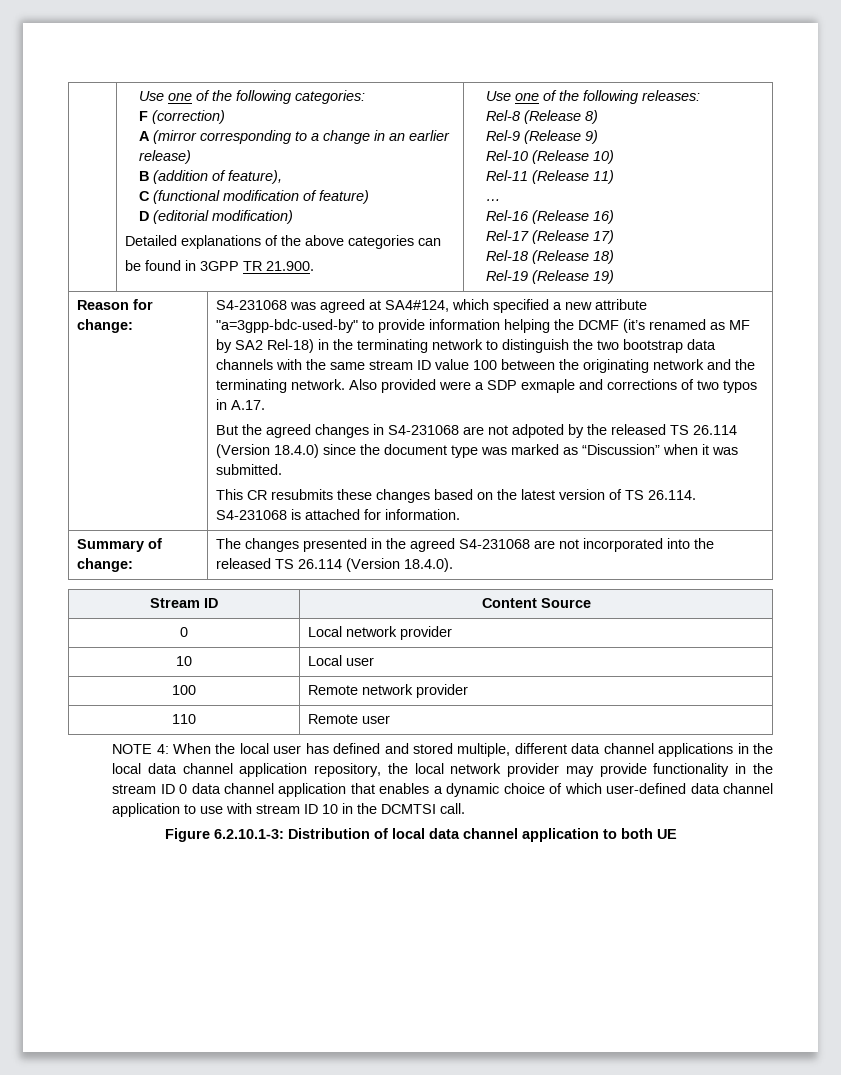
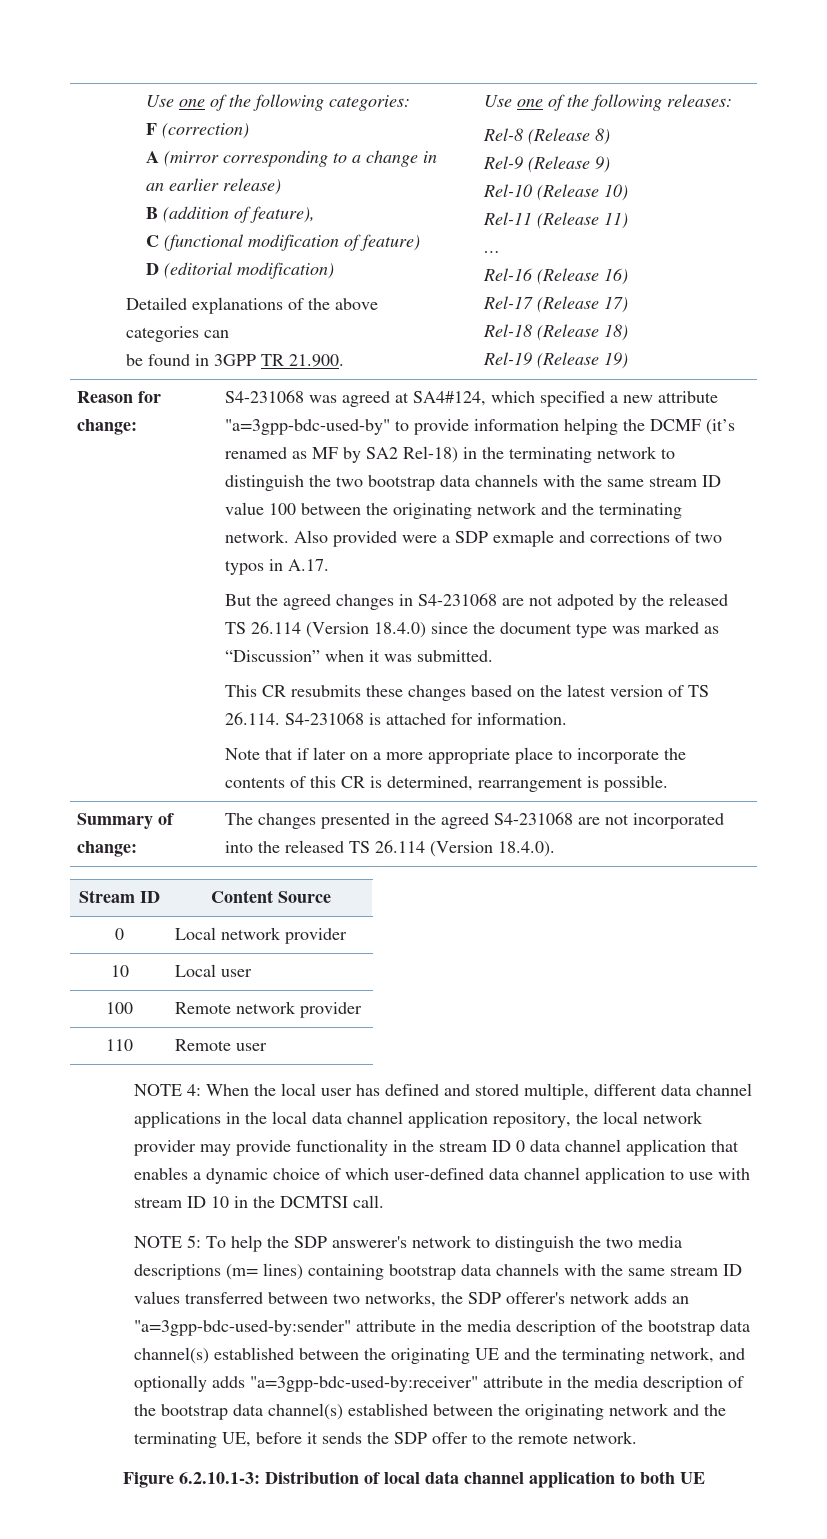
(461, 514) none -> [225,747,687,764] [225,775,669,792] // Note that if later on a more appropriate place to incorporate the contents of this CR is determined, rearrangement is possible.
(466, 808) none -> [133,1235,682,1252] [133,1263,742,1280] [133,1291,689,1307] [133,1320,750,1336] [133,1347,745,1364] [133,1375,744,1392] [133,1403,726,1420] [133,1431,637,1448] // NOTE 5: To help the SDP answerer's network to distinguish the two media descriptions (m= lines) containing bootstrap data channels with the same stream ID values transferred between two networks, the SDP offerer's network adds an "a=3gpp-bdc-used-by:sender" attribute in the media description of the bootstrap data channel(s) established between the originating UE and the terminating network, and optionally adds "a=3gpp-bdc-used-by:receiver" attribute in the media description of the bootstrap data channel(s) established between the originating network and the terminating UE, before it sends the SDP offer to the remote network.

